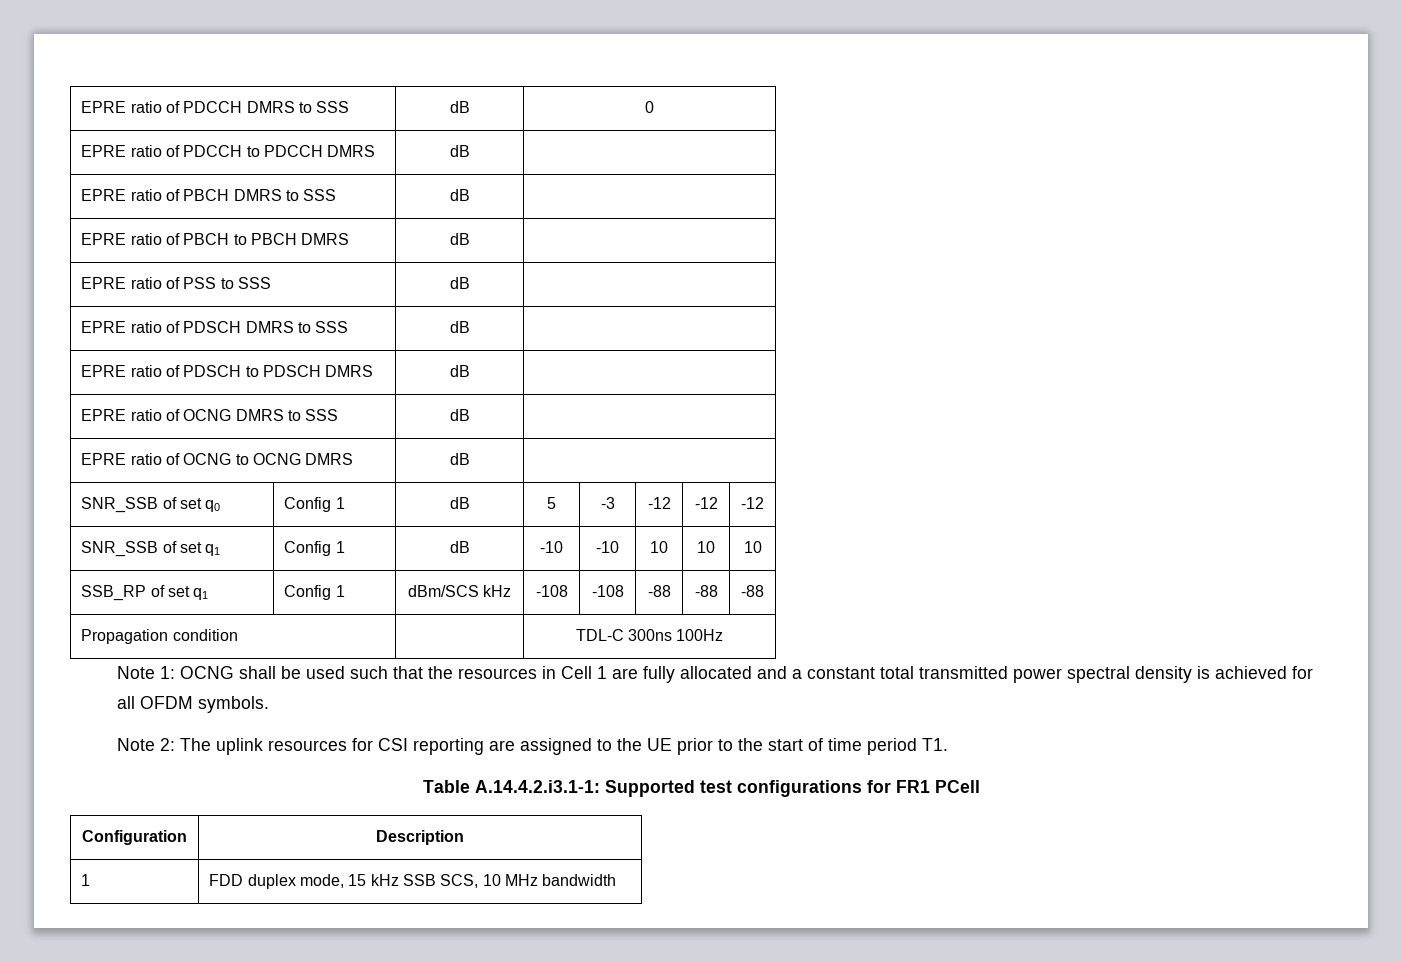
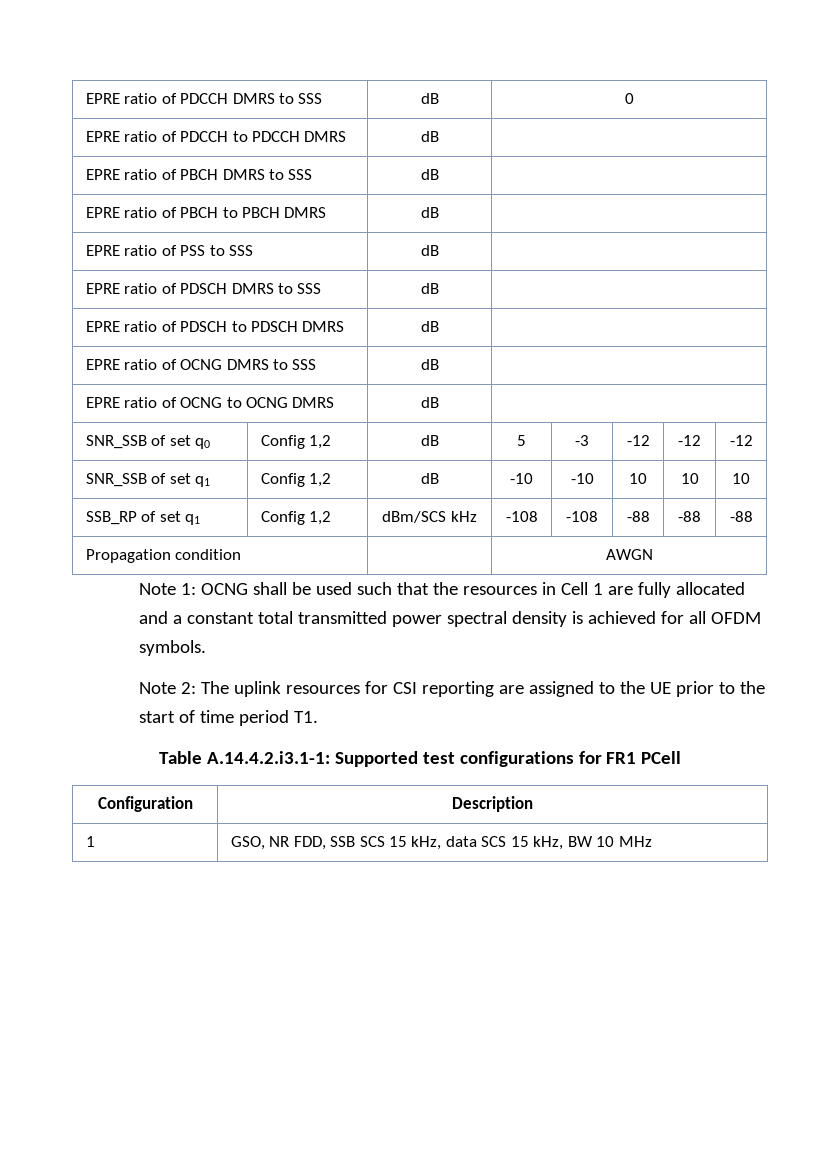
[335,497,345,509] 1 -> [309,435,332,449] 1,2
[335,541,345,553] 1 -> [309,473,332,487] 1,2
[335,585,345,597] 1 -> [309,511,332,525] 1,2
[575,629,724,641] TDL-C 300ns 100Hz -> [605,549,653,560] AWGN
[209,874,479,889] FDD duplex mode, 15 kHz SSB SCS, -> [230,836,593,850] GSO, NR FDD, SSB SCS 15 kHz, data SCS 15 kHz, BW
[542,874,617,886] bandwidth -> (652, 841) none

